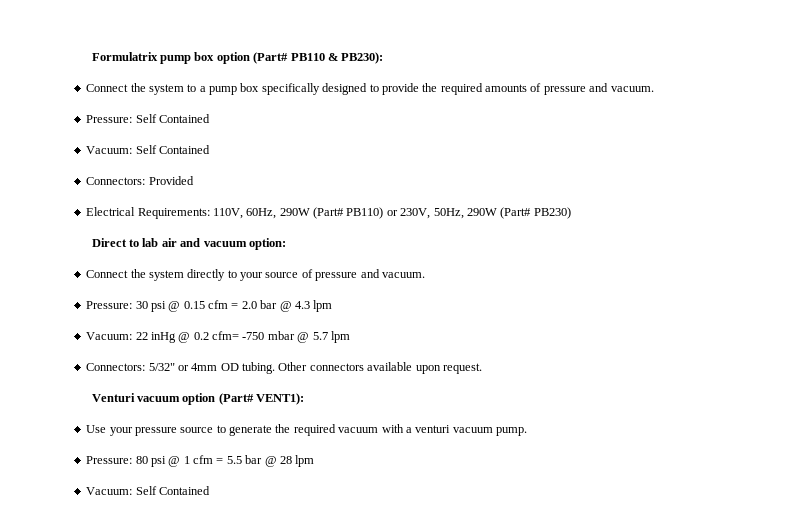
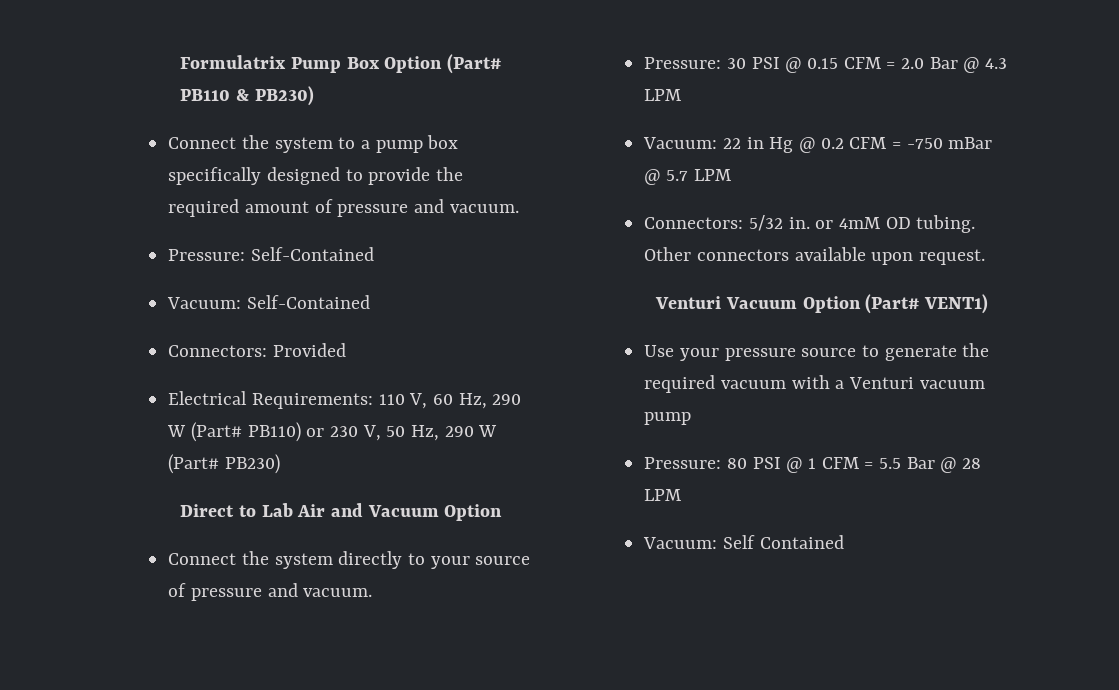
[160,52,250,64] pump box option -> [290,56,443,73] Pump Box Option
[341,52,384,64] PB230): -> [254,86,314,106] PB230)
[484,83,654,95] [86,114,210,123] [86,145,210,154] amounts of pressure and vacuum. // Pressure: Self Contained // Vacuum: Self Contained -> [244,199,519,217] [168,247,374,261] [167,295,370,309] amount of pressure and vacuum. // Pressure: Self-Contained // Vacuum: Self-Contained
[212,207,497,219] 110V, 60Hz, 290W (Part# PB110) or 230V, 50Hz, 290W -> [378,393,522,409] [167,422,498,442] 110 V, 60 Hz, 290 W (Part# PB110) or 230 V, 50 Hz, 290 W
[142,238,286,250] lab air and vacuum option: -> [261,503,503,521] Lab Air and Vacuum Option
[150,301,166,312] psi -> [751,57,780,69] PSI
[207,300,228,309] cfm -> [843,57,881,69] CFM
[260,300,278,309] bar -> [929,57,958,69] Bar
[313,300,333,312] lpm -> [644,89,682,101] LPM
[150,331,295,343] inHg @ 0.2 cfm= -750 mbar -> [746,137,993,153] in Hg @ 0.2 CFM = -750 mBar
[330,331,350,343] [86,363,218,371] lpm // Connectors: 5/32" or 4mm -> [693,169,731,181] [644,215,880,231] LPM // Connectors: 5/32 in. or 4mM
[137,393,305,405] vacuum option (Part# VENT1): -> [725,294,988,314] Vacuum Option (Part# VENT1)
[415,425,527,436] venturi vacuum pump. -> [848,377,985,389] [644,412,692,425] Venturi vacuum pump
[150,456,166,467] psi -> [752,457,781,469] PSI
[192,455,213,464] cfm -> [821,457,859,469] CFM
[245,455,263,464] bar -> [906,457,935,469] Bar
[295,455,315,467] lpm -> [644,489,682,501] LPM

